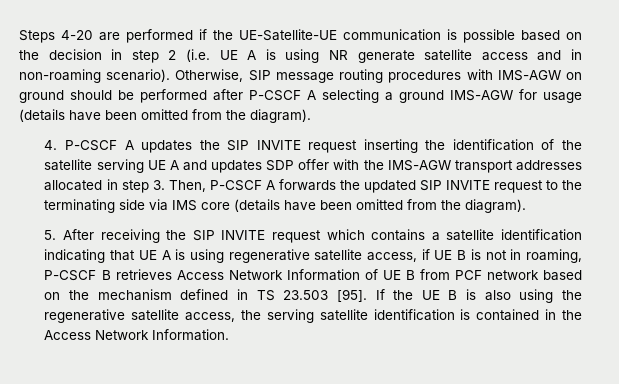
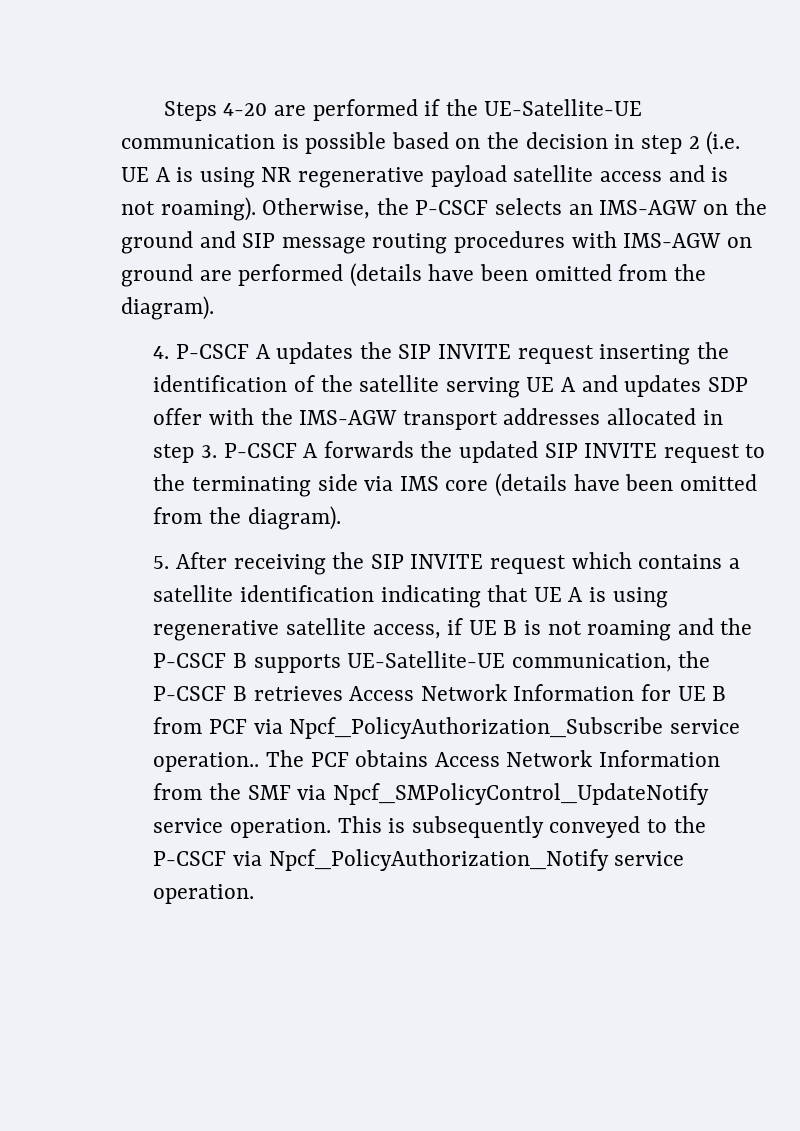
[357,50,415,63] generate -> [298,165,507,188] regenerative payload
[571,49,583,60] [19,69,244,83] in non-roaming scenario). Otherwise, -> [711,167,729,182] [121,197,767,221] [121,231,236,254] is not roaming). Otherwise, the P-CSCF selects an IMS-AGW on the ground and
[70,89,582,103] should be performed after P-CSCF A selecting a ground IMS-AGW for usage -> [199,264,344,286] are performed
[168,180,206,192] Then, -> (217, 451) none
[510,249,583,263] in roaming, -> [587,618,753,641] [153,651,711,673] roaming and the P-CSCF B supports UE-Satellite-UE communication, the
[364,269,378,280] of -> [640,684,671,701] for
[486,270,582,281] [44,289,582,303] [44,309,582,323] [44,329,230,341] network based on the mechanism defined in TS 23.503 [95]. If the UE B is also using the regenerative satellite access, the serving satellite identification is contained in the Access Network Information. -> [253,717,740,739] [153,750,720,772] [153,783,709,805] [153,816,706,838] [153,849,685,871] [153,884,255,904] via Npcf_PolicyAuthorization_Subscribe service operation.. The PCF obtains Access Network Information from the SMF via Npcf_SMPolicyControl_UpdateNotify service operation. This is subsequently conveyed to the P-CSCF via Npcf_PolicyAuthorization_Notify service operation.

